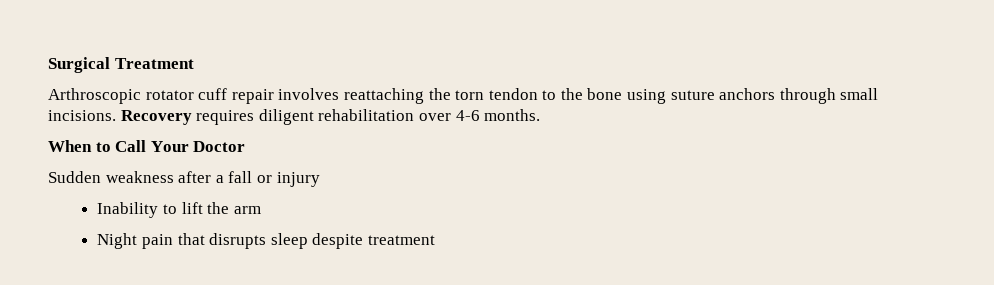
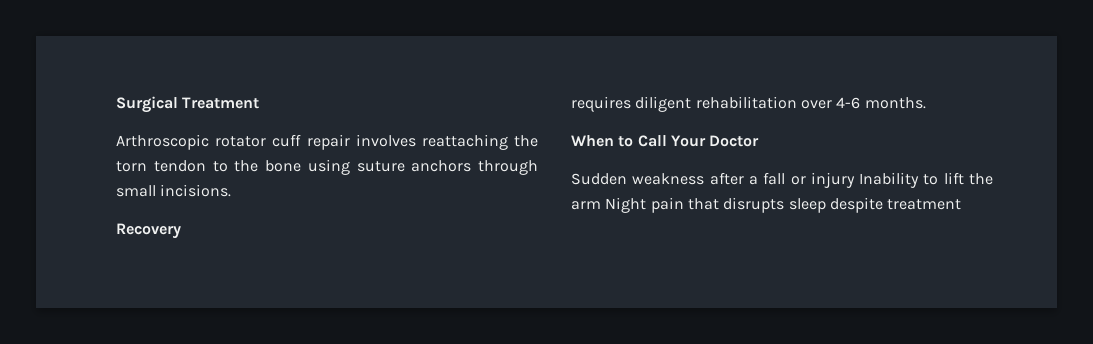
(116, 115) none -> (232, 190) //
(192, 117) none -> (181, 231) //
(320, 179) // -> (855, 180) none
(261, 210) // -> (601, 205) none

